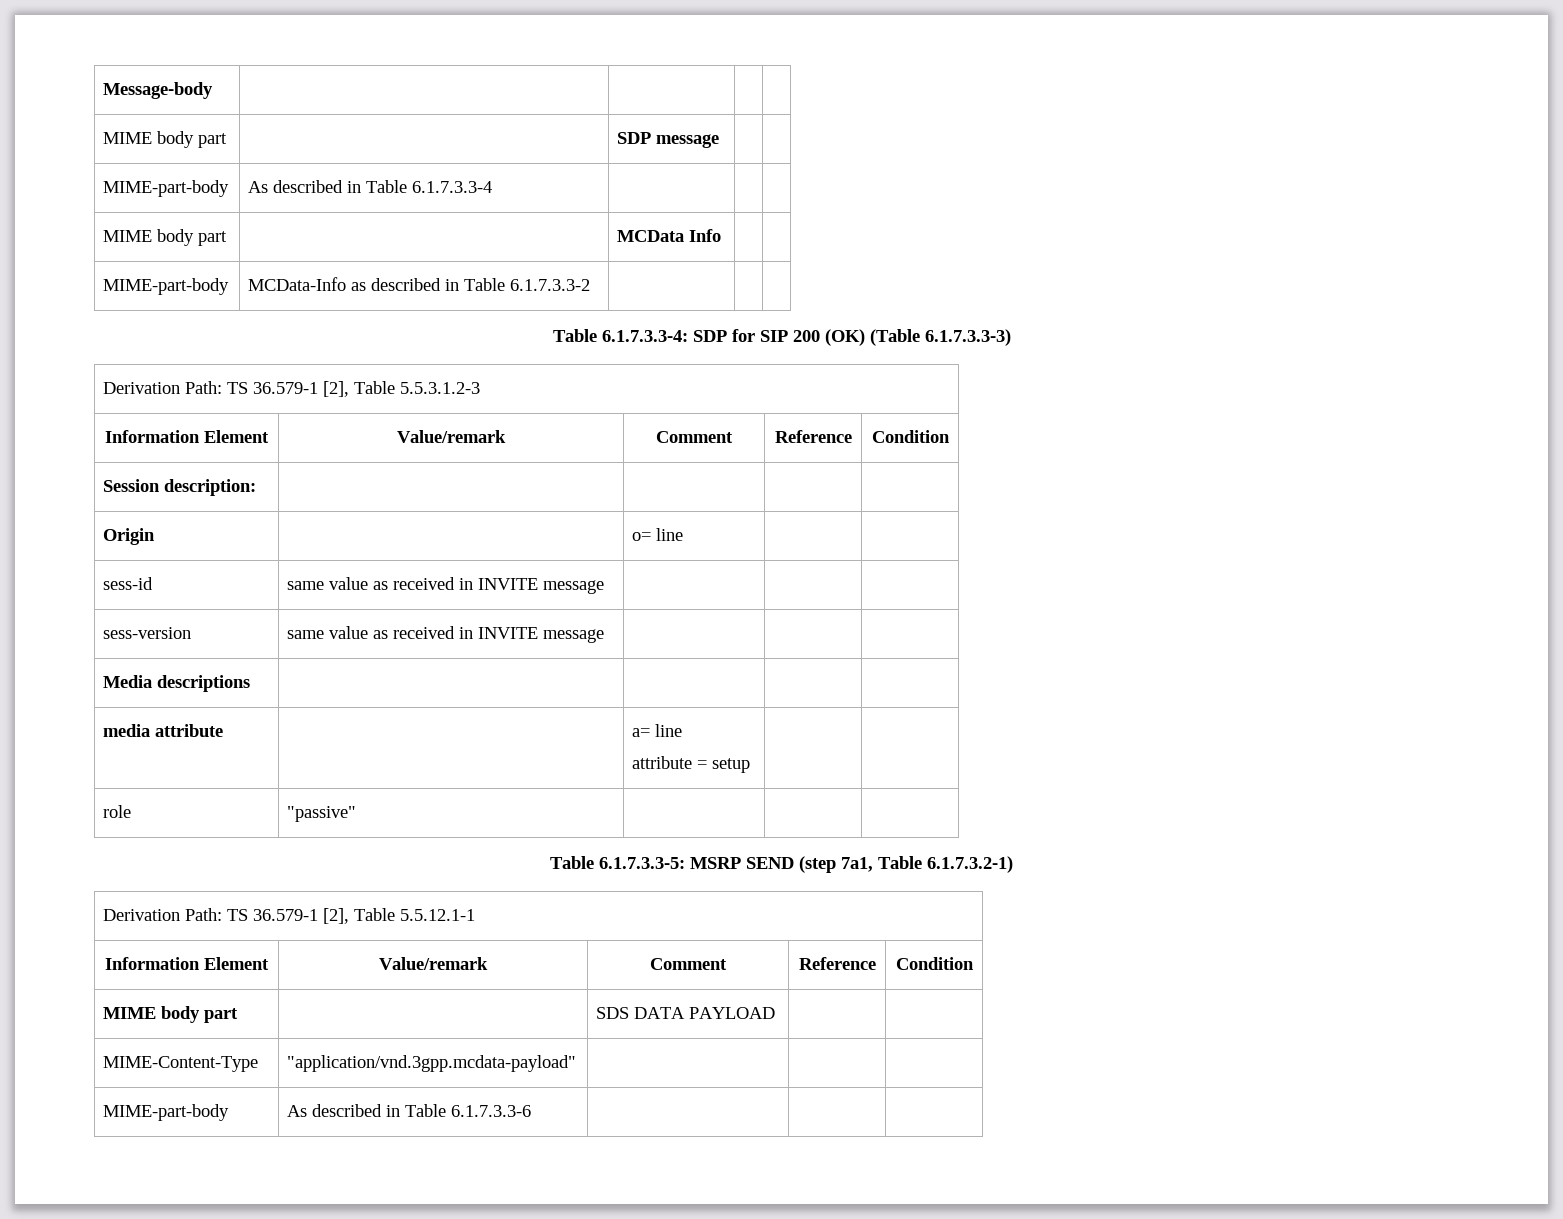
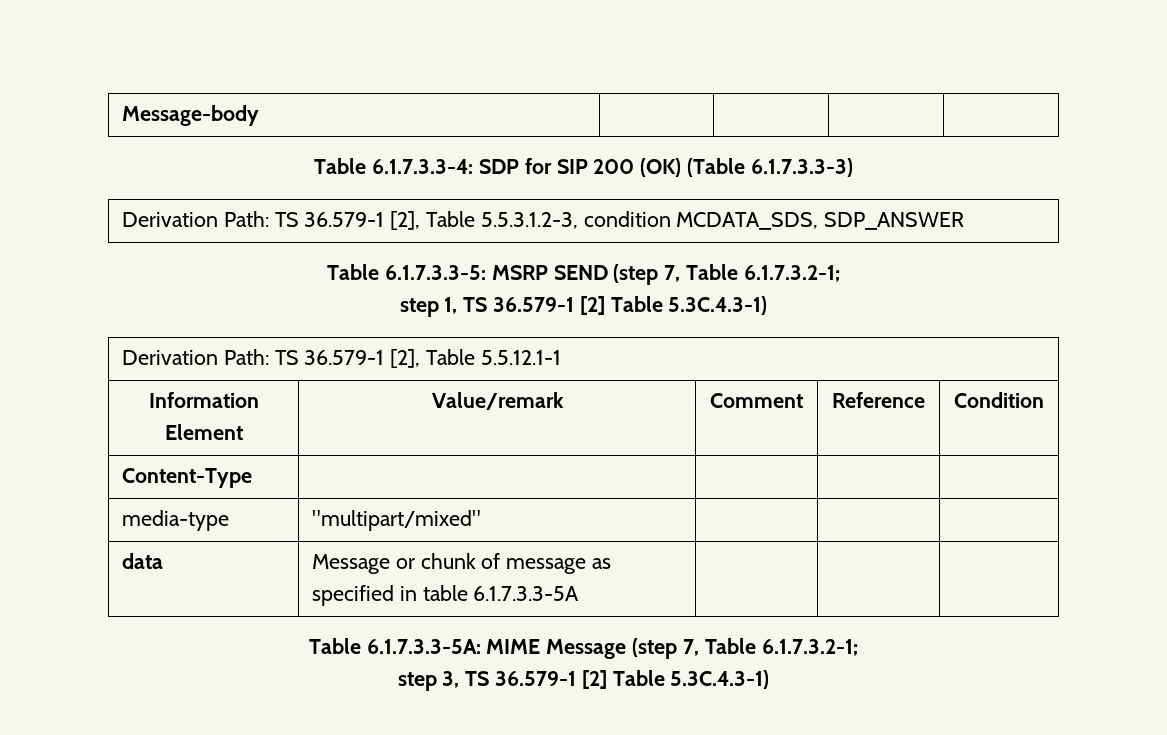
[103,131,228,148] [617,132,720,148] [103,180,230,197] [248,180,493,193] [103,229,228,246] [617,229,722,242] [103,278,230,295] [248,277,591,291] // MIME body part | | SDP message | | // MIME-part-body | As described in Table 6.1.7.3.3-4 | | | // MIME body part | | MCData Info | | // MIME-part-body | MCData-Info as described in Table 6.1.7.3.3-2 | | | -> (259, 115) none
[400,382,481,394] [105,430,269,443] [397,430,506,443] [656,431,733,443] [774,430,852,443] [871,430,950,443] [103,479,257,496] [103,528,156,545] [632,528,684,541] [103,577,154,590] [287,577,605,594] [103,627,192,639] [287,626,605,643] [103,675,251,692] [103,724,224,737] [632,724,683,737] [632,756,751,773] [103,805,132,818] [287,806,357,822] 5.5.3.1.2-3 // Information Element | Value/remark | Comment | Reference | Condition // Session description: | | | | // Origin | | o= line | | // sess-id | same value as received in INVITE message | | | // sess-version | same value as received in INVITE message | | | // Media descriptions | | | | // media attribute | | a= line // attribute = setup | | // role | "passive" | | | -> [480,211,965,230] 5.5.3.1.2-3, condition MCDATA_SDS, SDP_ANSWER
[841,856,1013,873] 7a1, Table 6.1.7.3.2-1) -> [664,264,840,282] [399,296,768,317] 7, Table 6.1.7.3.2-1; // step 1, TS 36.579-1 [2] Table 5.3C.4.3-1)
[103,1006,239,1023] [596,1007,776,1019] [103,1056,259,1072] [287,1055,577,1072] [103,1104,230,1121] [287,1104,532,1117] MIME body part | | SDS DATA PAYLOAD | | // MIME-Content-Type | "application/vnd.3gpp.mcdata-payload" | | | // MIME-part-body | As described in Table 6.1.7.3.3-6 | | | -> [121,468,252,488] [121,510,229,531] [311,510,481,531] [121,553,163,569] [311,553,612,574] [311,585,580,606] [308,638,859,659] [397,670,770,691] Content-Type | | | | // media-type | "multipart/mixed" | | | // data | Message or chunk of message as specified in table 6.1.7.3.3-5A | | | // Table 6.1.7.3.3-5A: MIME Message (step 7, Table 6.1.7.3.2-1; // step 3, TS 36.579-1 [2] Table 5.3C.4.3-1)

